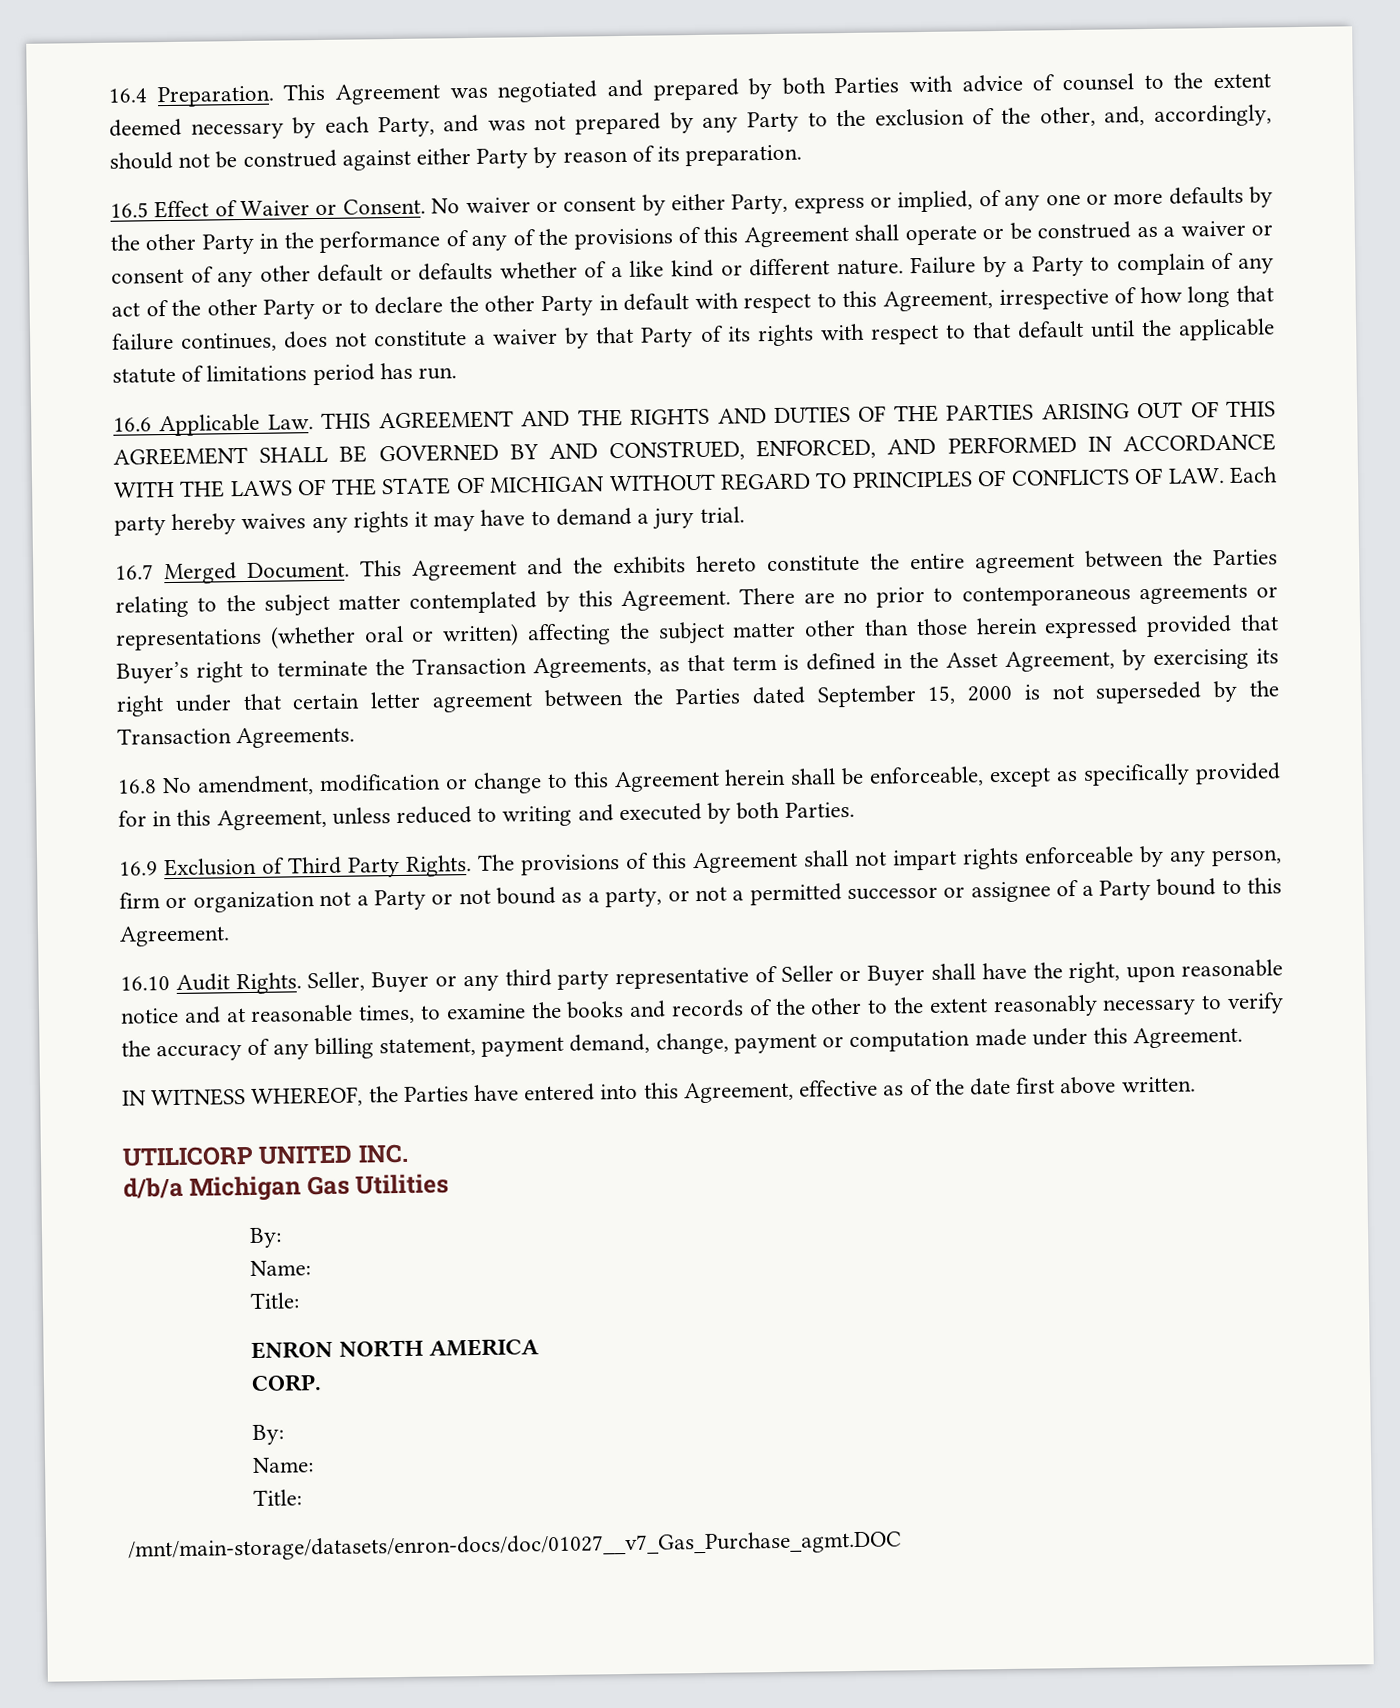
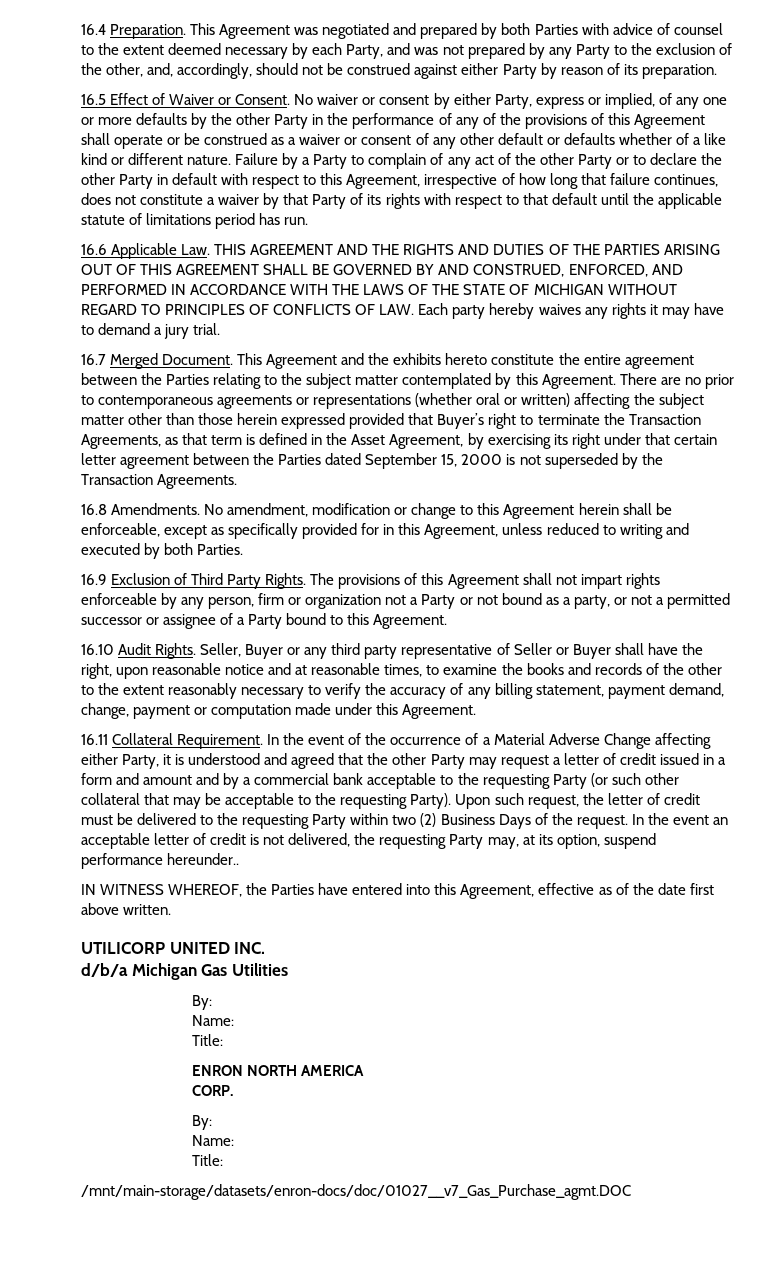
(157, 786) none -> [111,503,201,515] Amendments.
(1244, 1037) none -> [81,733,711,749] [81,753,726,769] [81,773,679,789] [81,793,700,809] [81,813,728,829] [81,833,656,849] [81,853,240,869] // 16.11 Collateral Requirement. In the event of the occurrence of a Material Adverse Change affecting either Party, it is understood and agreed that the other Party may request a letter of credit issued in a form and amount and by a commercial bank acceptable to the requesting Party (or such other collateral that may be acceptable to the requesting Party). Upon such request, the letter of credit must be delivered to the requesting Party within two (2) Business Days of the request. In the event an acceptable letter of credit is not delivered, the requesting Party may, at its option, suspend performance hereunder..

